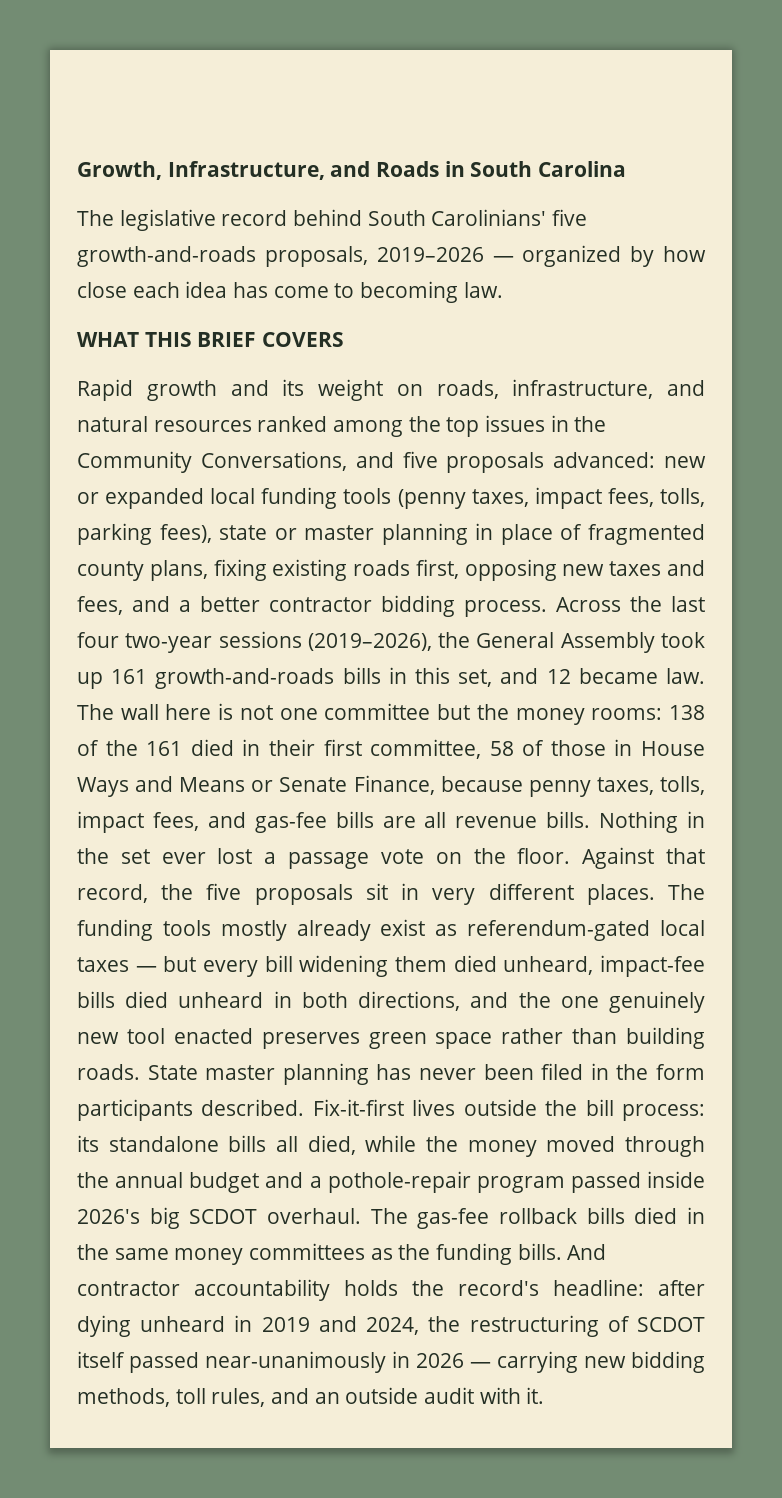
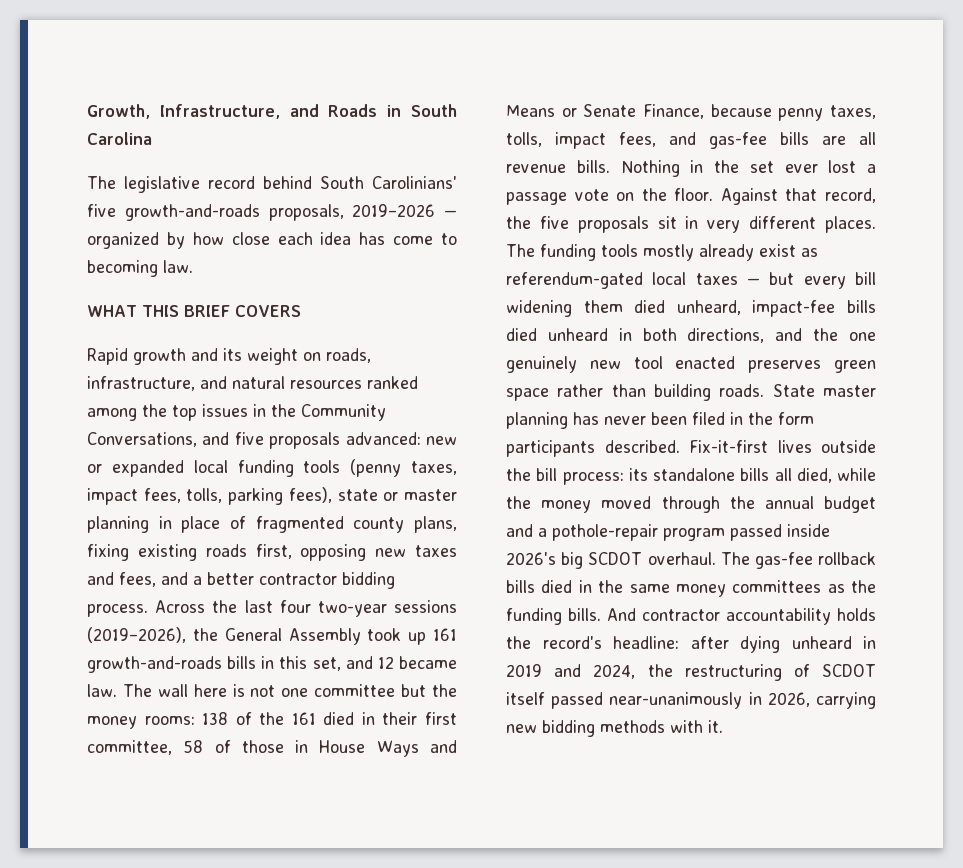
[416,1353,491,1368] 2026 — -> [767,692,810,707] 2026,
[77,1387,475,1407] methods, toll rules, and an outside audit -> [600,720,665,733] methods

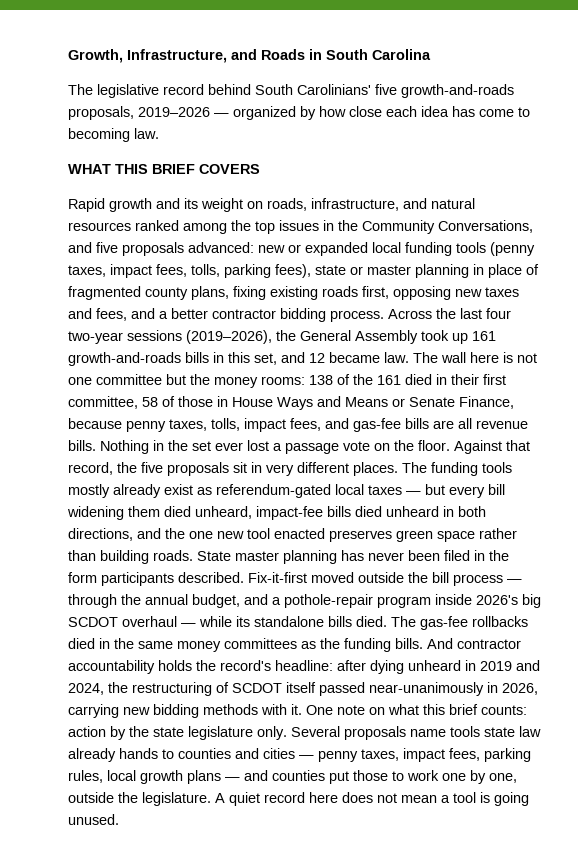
[506,356,577,373] genuinely -> (213, 535) none
[777,440,812,453] lives -> [311,572,354,583] moved
[562,468,876,485] [506,496,652,513] process: its standalone bills all died, while the money moved -> [453,574,522,586] process —
[824,496,876,513] budget -> [192,594,240,608] budget,
[730,524,782,541] passed -> (431, 602) none
[647,552,876,569] [506,580,535,593] overhaul. The gas-fee rollback bills -> [122,616,528,630] overhaul — while its standalone bills died. The gas-fee rollbacks
(723, 726) none -> [306,704,527,715] [68,726,541,740] [68,748,531,762] [68,770,517,784] [68,792,529,806] [68,814,119,825] One note on what this brief counts: action by the state legislature only. Several proposals name tools state law already hands to counties and cities — penny taxes, impact fees, parking rules, local growth plans — and counties put those to work one by one, outside the legislature. A quiet record here does not mean a tool is going unused.

